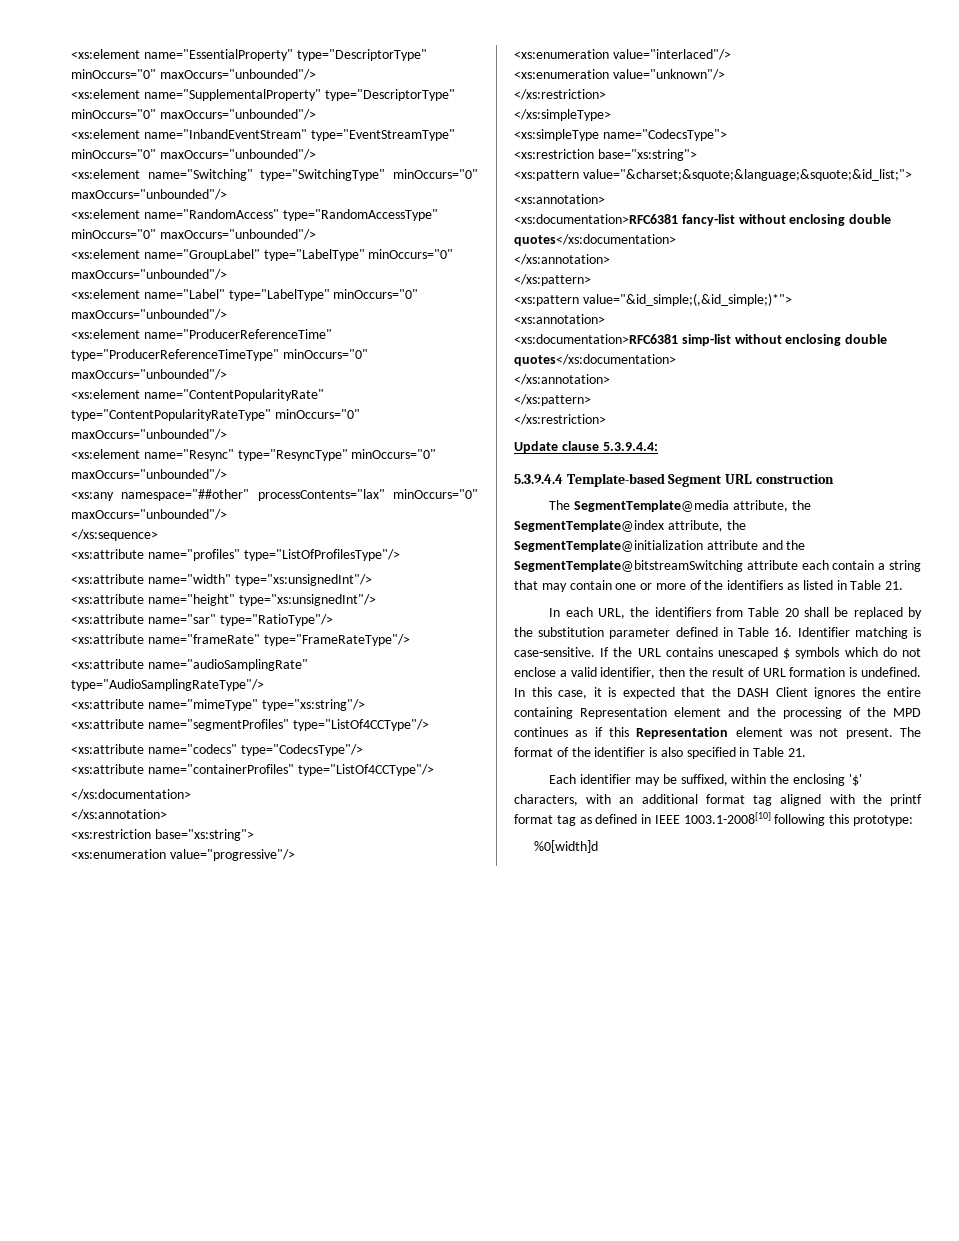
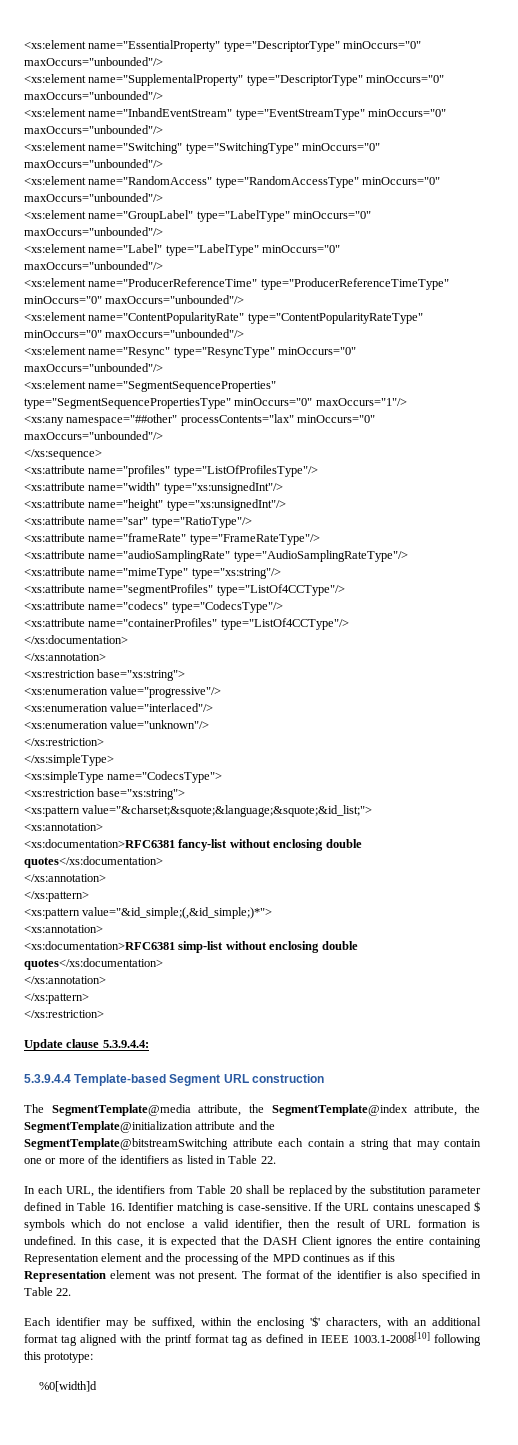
(227, 474) none -> [24,380,277,392] [24,398,407,409] // <xs:element name="SegmentSequenceProperties" type="SegmentSequencePropertiesType" minOccurs="0" maxOccurs="1"/>
[885,581,904,590] 21. -> [260,1156,276,1164] 22.
[788,748,807,757] 21. -> [56,1288,72,1296] 22.

